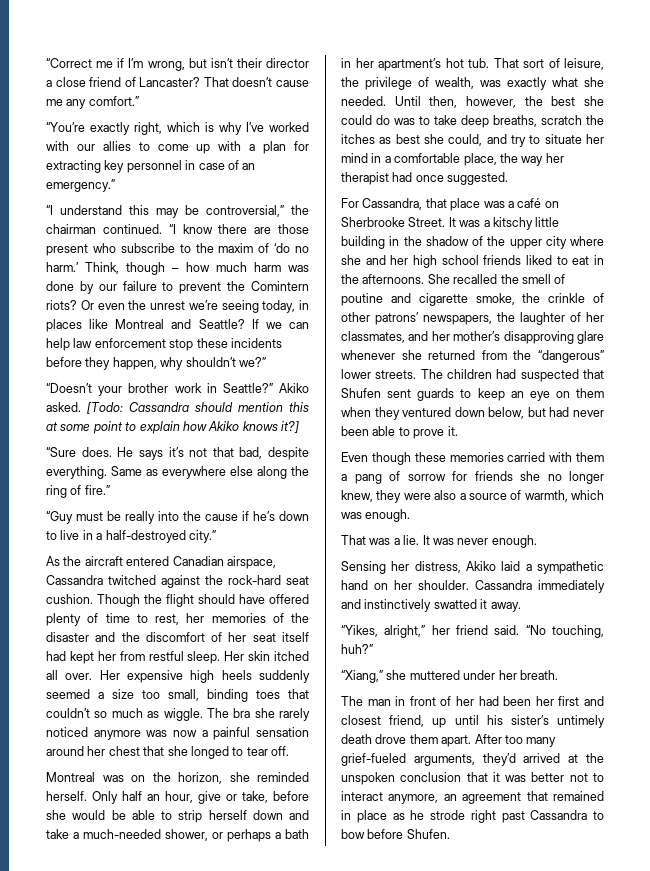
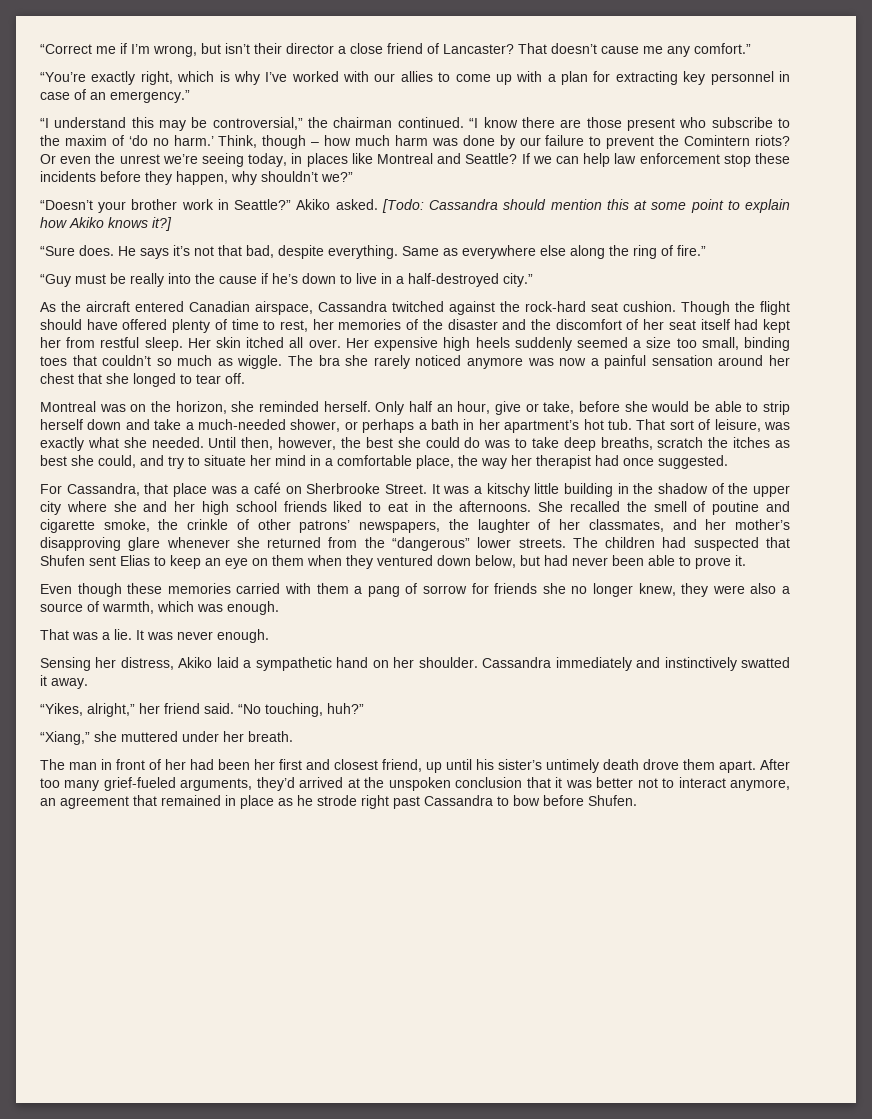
[341,77,474,90] the privilege of wealth, -> (761, 425) none
[417,388,455,401] guards -> [120,555,150,566] Elias

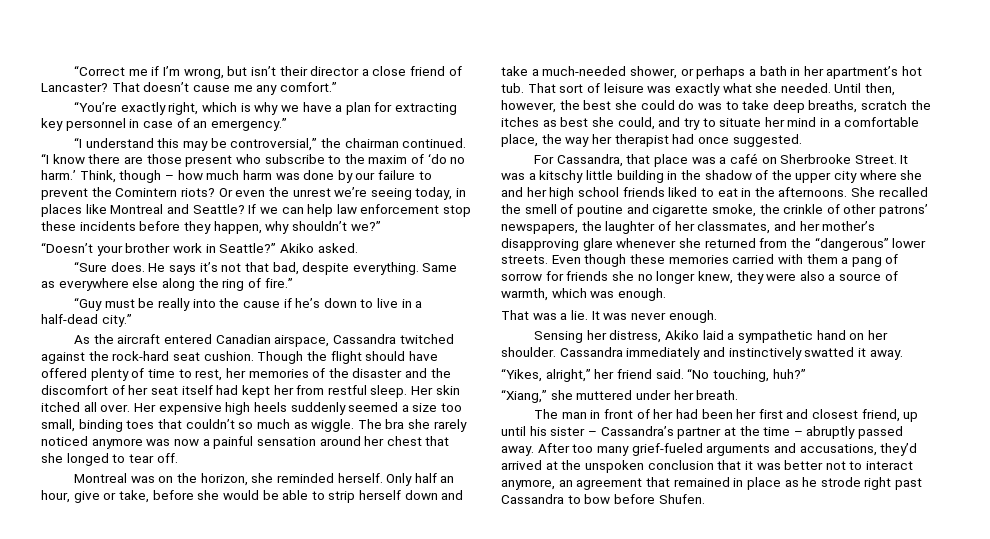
[265,71,543,85] I’ve worked with our allies to come up with -> [280,102,332,112] we have
[381,199,791,213] [40,217,172,231] [Todo: Cassandra should mention this at some point to explain how Akiko knows it?] -> (358, 248) none
[408,273,499,287] half-destroyed -> [41,314,98,324] half-dead
[714,419,761,432] leisure, -> [603,83,644,93] leisure
[572,537,791,551] [40,555,746,569] The children had suspected that Shufen sent Elias to keep an eye on them when they ventured down below, but had never been able to prove it. // -> (548, 259) none
[498,759,756,773] sister’s untimely death drove them apart. -> [550,426,904,439] [501,446,534,456] sister – Cassandra’s partner at the time – abruptly passed away.
[180,778,253,791] arguments, -> [706,443,877,456] arguments and accusations,

